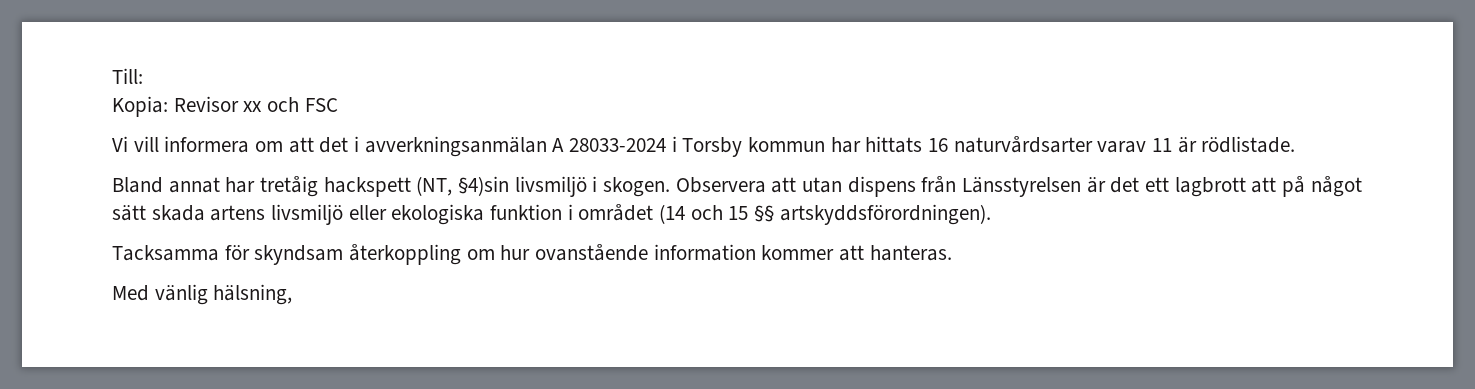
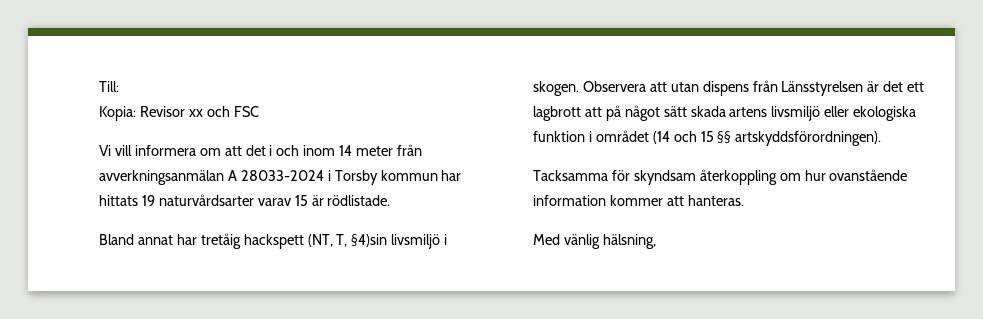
(360, 144) none -> [276,144,423,156] och inom 14 meter från
[928,138,949,152] 16 -> [141,195,155,206] 19
[1152,138,1173,152] 11 -> [294,195,308,206] 15
(453, 186) none -> [336,234,348,247] T,

